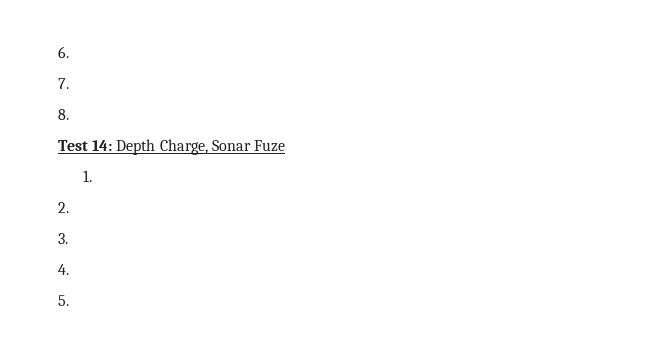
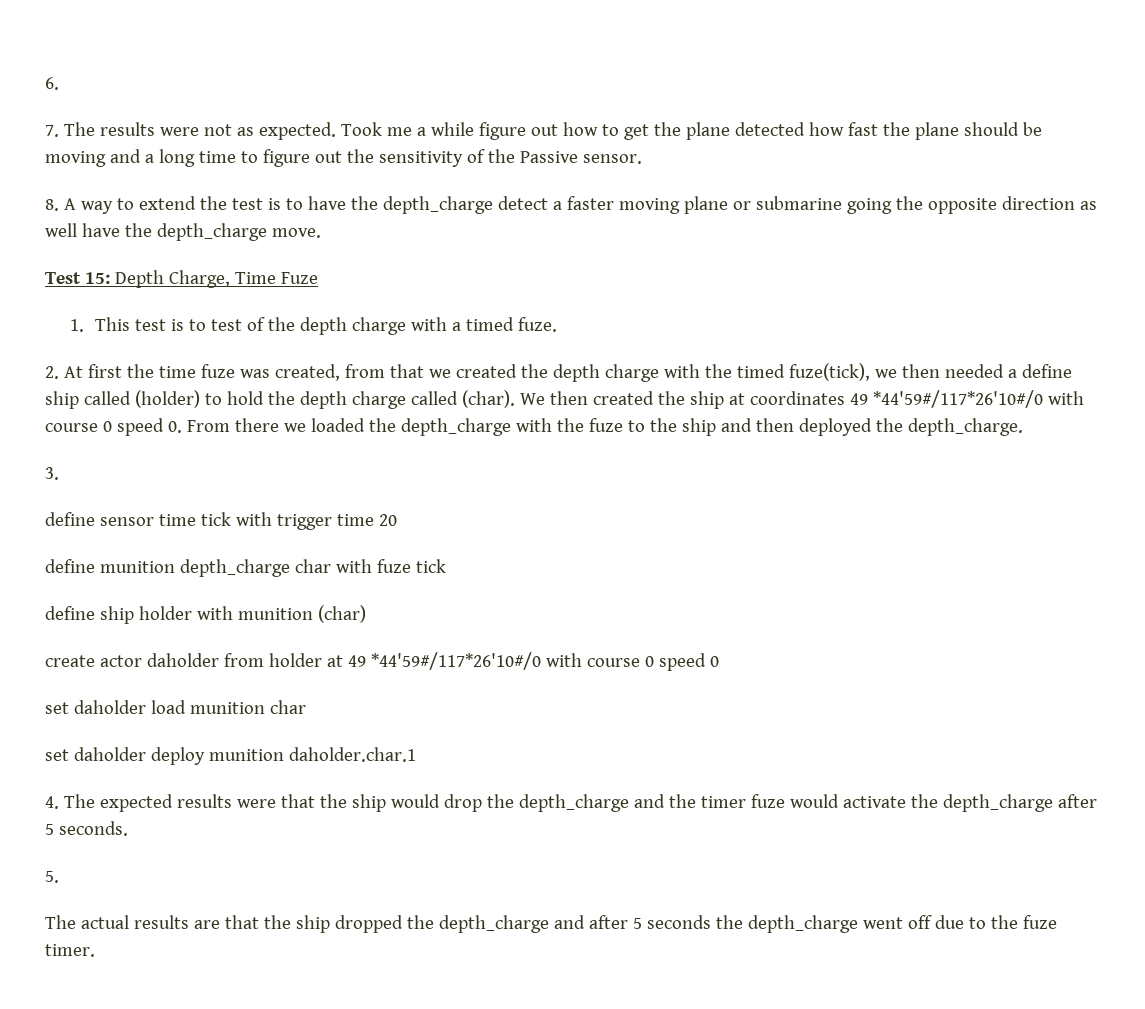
[58,109,69,120] // 8. -> [63,122,1042,140] [45,149,642,167] [45,196,1097,214] [45,223,321,241] The results were not as expected. Took me a while figure out how to get the plane detected how fast the plane should be moving and a long time to figure out the sensitivity of the Passive sensor. // 8. A way to extend the test is to have the depth_charge detect a faster moving plane or submarine going the opposite direction as well have the depth_charge move.
[92,140,113,151] 14: -> [84,272,110,284] 15:
[211,140,251,151] Sonar -> [234,272,276,284] Time
[58,202,69,213] [58,233,68,244] [58,264,69,275] [58,295,69,306] // 2. // 3. // 4. // 5. -> [94,317,557,335] [45,363,1072,382] [45,390,1084,409] [45,418,1023,436] [45,467,59,480] [45,512,397,530] [45,559,446,577] [45,605,366,624] [45,652,719,671] [45,700,306,714] [45,747,416,765] [45,794,1097,812] [45,821,128,836] [45,871,59,883] [45,915,1057,933] [45,944,95,957] This test is to test of the depth charge with a timed fuze. // 2. At first the time fuze was created, from that we created the depth charge with the timed fuze(tick), we then needed a define ship called (holder) to hold the depth charge called (char). We then created the ship at coordinates 49 *44'59#/117*26'10#/0 with course 0 speed 0. From there we loaded the depth_charge with the fuze to the ship and then deployed the depth_charge. // 3. // define sensor time tick with trigger time 20 // define munition depth_charge char with fuze tick // define ship holder with munition (char) // create actor daholder from holder at 49 *44'59#/117*26'10#/0 with course 0 speed 0 // set daholder load munition char // set daholder deploy munition daholder.char.1 // 4. The expected results were that the ship would drop the depth_charge and the timer fuze would activate the depth_charge after 5 seconds. // 5. // The actual results are that the ship dropped the depth_charge and after 5 seconds the depth_charge went off due to the fuze timer.

